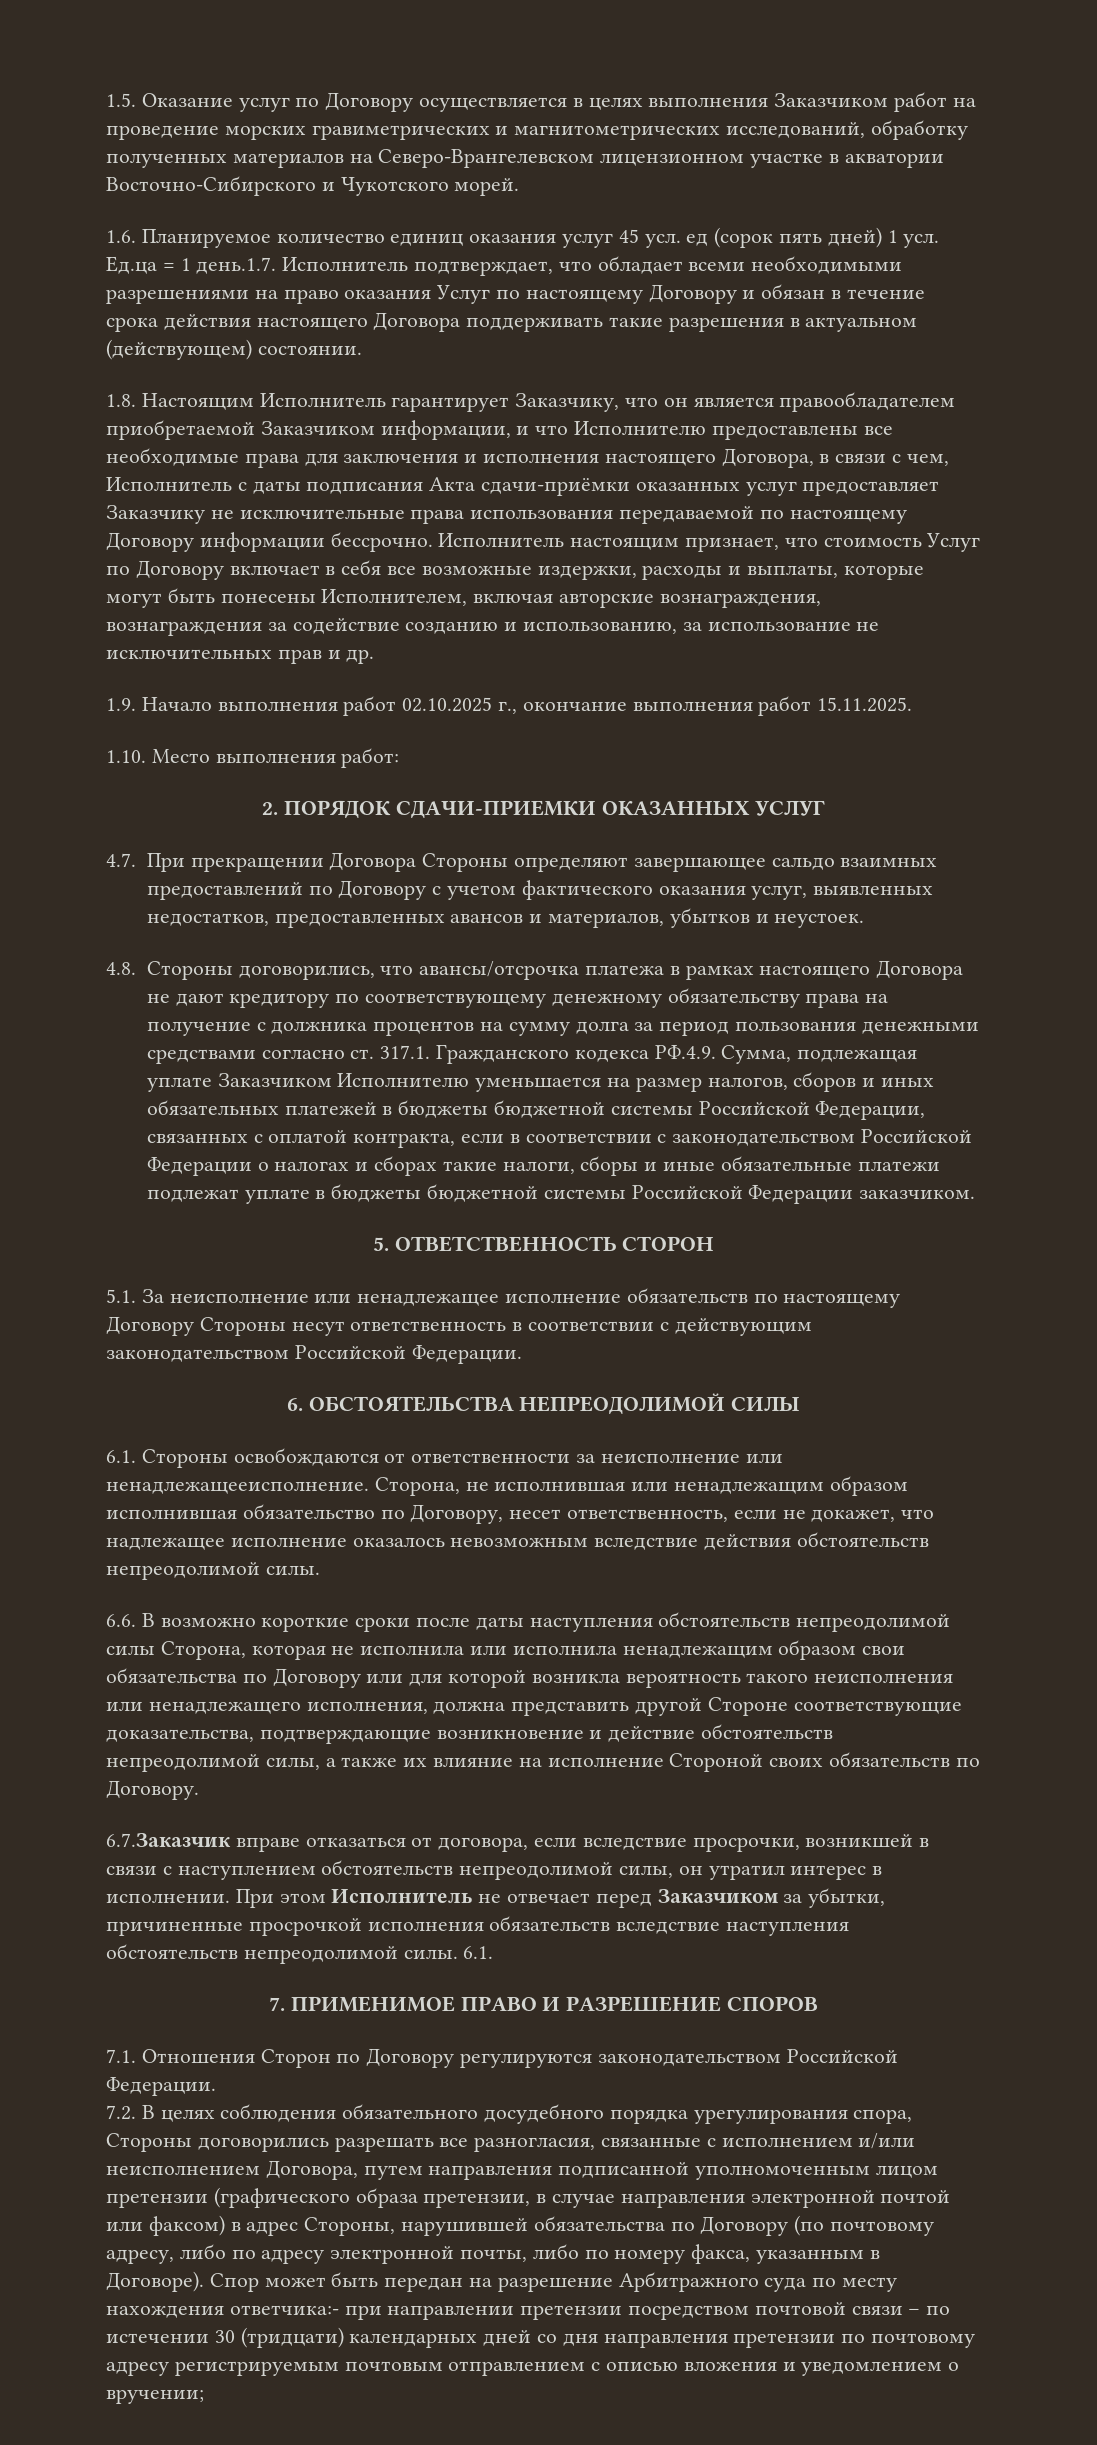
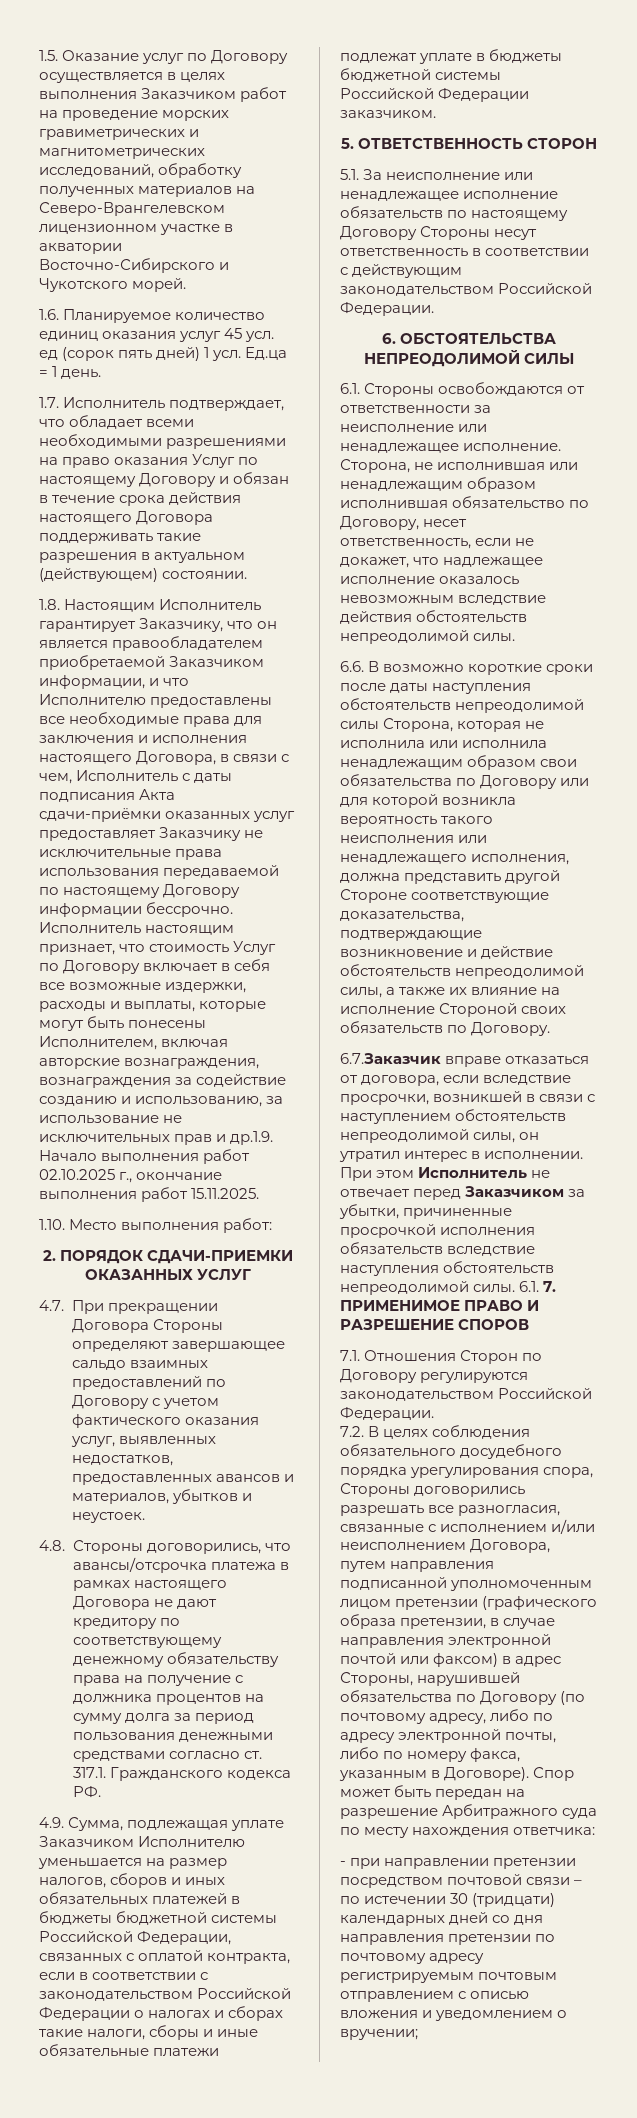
[196,257,277,274] день.1.7. -> [61,369,102,379] [39,397,59,408] день. // 1.7.
[346,649,375,664] [106,698,136,711] др. // 1.9. -> [230,1131,274,1145] др.1.9.
[654,1045,716,1059] РФ.4.9. -> [72,1786,101,1798] [39,1817,64,1828] РФ. // 4.9.
[106,1481,369,1494] ненадлежащееисполнение. -> [340,443,562,453] ненадлежащее исполнение.
(494, 1952) // -> (540, 1286) none
[229,2305,339,2315] ответчика:- -> [513,1827,596,1835] [340,1861,346,1866] ответчика: // -

